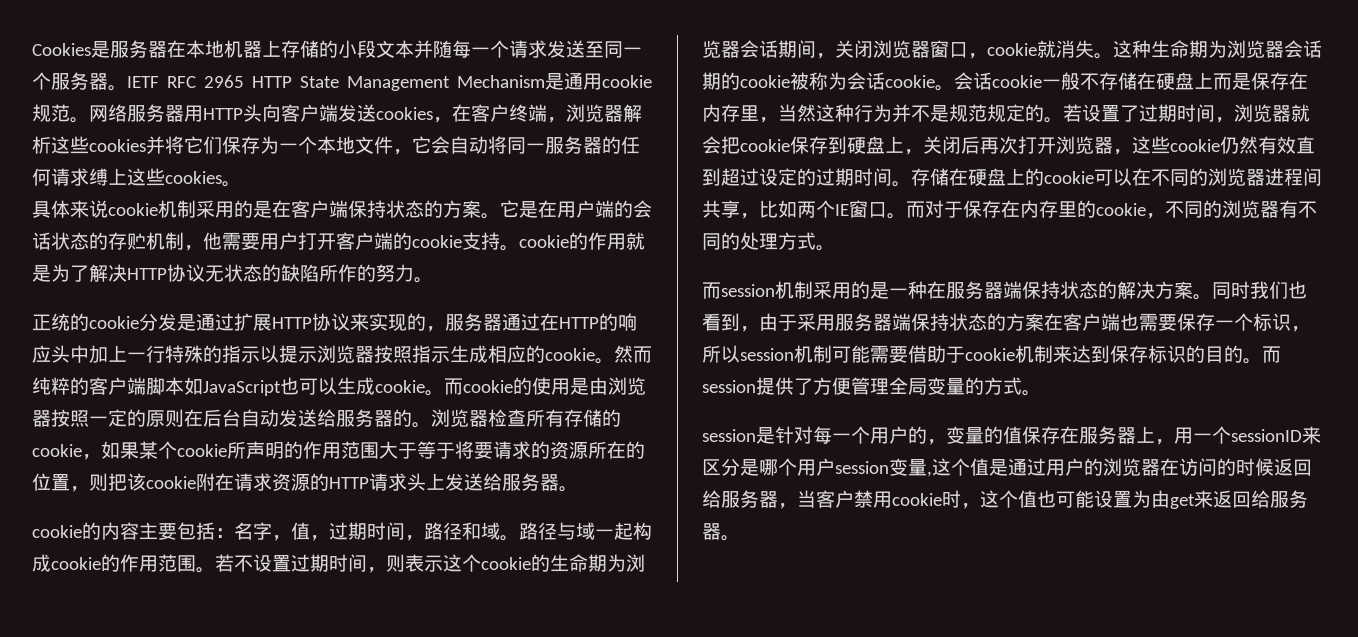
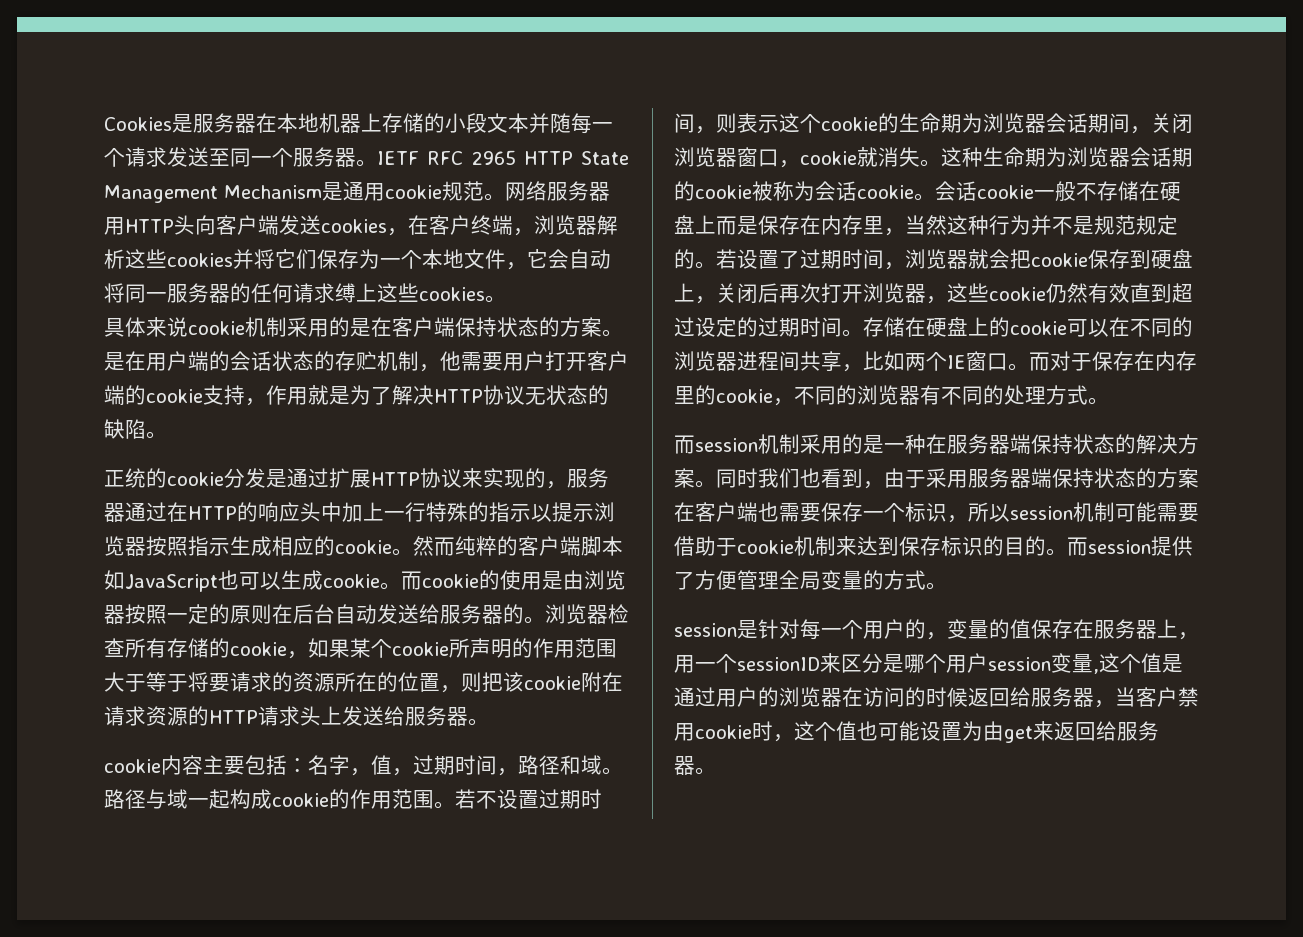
[500,200,519,218] 它 -> (623, 333) none
[500,232,588,251] 。cookie的 -> [245,398,266,406] ，
[319,264,414,282] 所作的努力 -> (146, 429) none
[82,522,101,540] 的 -> (161, 766) none

